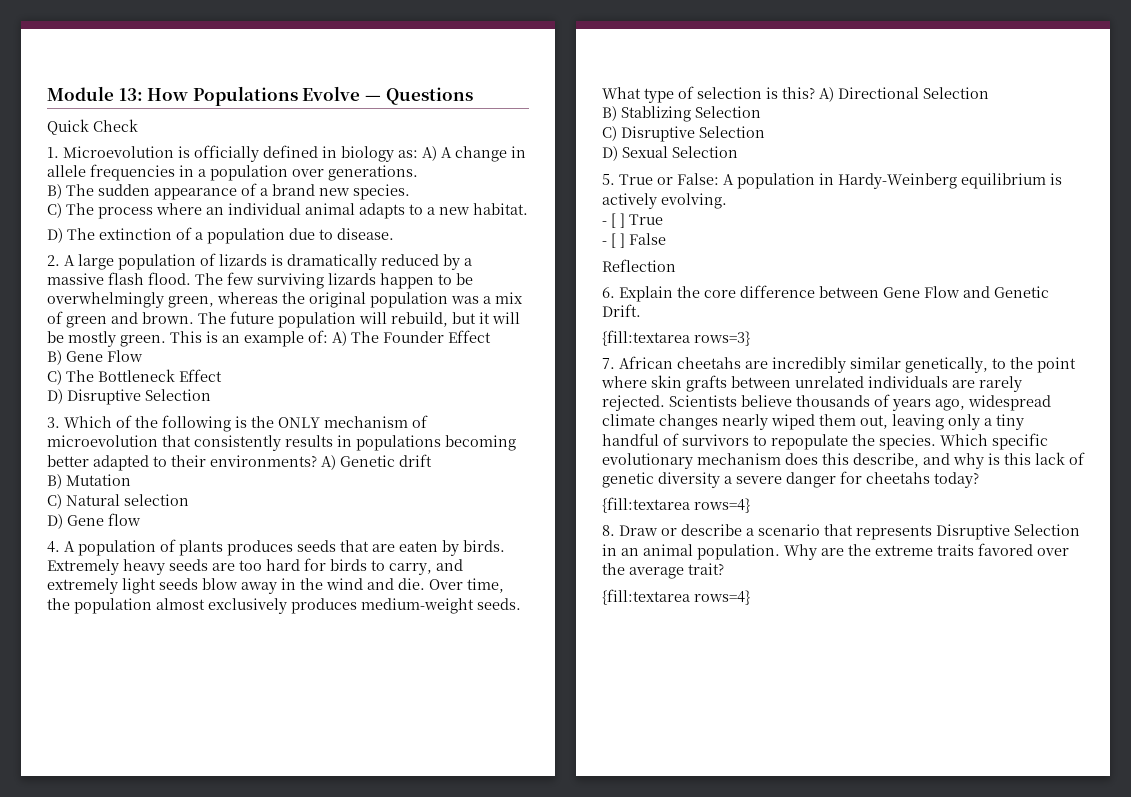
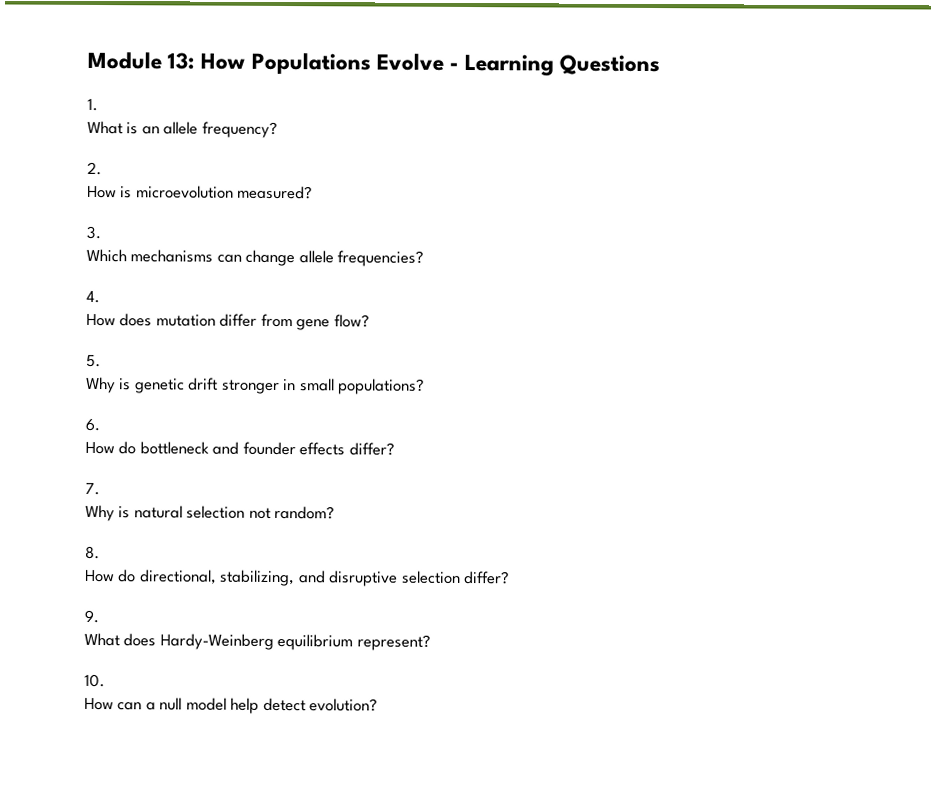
[364,95,381,101] — -> [449,53,555,77] - Learning
[47,119,138,135] [47,145,526,162] [47,164,418,181] [47,183,410,200] [47,203,528,219] [47,227,394,244] [47,253,472,270] [47,272,473,289] [47,292,523,308] [47,311,520,328] [47,330,491,347] [47,350,143,365] [47,369,222,385] [47,389,211,405] [47,415,428,432] [47,435,516,451] [47,454,432,471] [47,474,131,489] [47,494,189,509] [47,513,141,529] [47,539,505,556] [47,558,463,575] [47,578,504,594] [47,598,521,614] [602,86,989,103] [602,106,761,122] [602,126,765,142] [602,146,738,161] [602,173,1062,189] [602,193,727,209] [602,213,663,228] [602,233,666,248] [602,259,676,272] [602,285,1049,302] [602,304,641,317] [602,330,750,346] [602,356,1076,373] [601,375,1022,392] [602,394,1051,411] [602,414,1024,430] [602,433,1048,450] [602,452,1085,469] [602,471,979,488] [602,497,750,513] [602,524,1080,540] [602,543,1069,560] [602,563,724,579] [602,589,750,605] Quick Check // 1. Microevolution is officially defined in biology as: A) A change in allele frequencies in a population over generations. // B) The sudden appearance of a brand new species. // C) The process where an individual animal adapts to a new habitat. // D) The extinction of a population due to disease. // 2. A large population of lizards is dramatically reduced by a massive flash flood. The few surviving lizards happen to be overwhelmingly green, whereas the original population was a mix of green and brown. The future population will rebuild, but it will be mostly green. This is an example of: A) The Founder Effect // B) Gene Flow // C) The Bottleneck Effect // D) Disruptive Selection // 3. Which of the following is the ONLY mechanism of microevolution that consistently results in populations becoming better adapted to their environments? A) Genetic drift // B) Mutation // C) Natural selection // D) Gene flow // 4. A population of plants produces seeds that are eaten by birds. Extremely heavy seeds are too hard for birds to carry, and extremely light seeds blow away in the wind and die. Over time, the population almost exclusively produces medium-weight seeds. What type of selection is this? A) Directional Selection // B) Stablizing Selection // C) Disruptive Selection // D) Sexual Selection // 5. True or False: A population in Hardy-Weinberg equilibrium is actively evolving. // - [ ] True // - [ ] False // Reflection // 6. Explain the core difference between Gene Flow and Genetic Drift. // {fill:textarea rows=3} // 7. African cheetahs are incredibly similar genetically, to the point where skin grafts between unrelated individuals are rarely rejected. Scientists believe thousands of years ago, widespread climate changes nearly wiped them out, leaving only a tiny handful of survivors to repopulate the species. Which specific evolutionary mechanism does this describe, and why is this lack of genetic diversity a severe danger for cheetahs today? // {fill:textarea rows=4} // 8. Draw or describe a scenario that represents Disruptive Selection in an animal population. Why are the extreme traits favored over the average trait? // {fill:textarea rows=4} -> [87,98,98,112] [87,120,278,138] [87,161,102,176] [87,185,314,200] [86,225,101,240] [86,248,425,267] [86,290,100,304] [86,313,370,331] [86,354,101,368] [86,376,426,395] [85,418,100,432] [85,441,395,456] [85,482,100,496] [85,504,336,522] [85,545,100,560] [85,569,511,587] [84,609,99,624] [84,632,431,651] [84,673,105,688] [84,697,379,714] 1. // What is an allele frequency? // 2. // How is microevolution measured? // 3. // Which mechanisms can change allele frequencies? // 4. // How does mutation differ from gene flow? // 5. // Why is genetic drift stronger in small populations? // 6. // How do bottleneck and founder effects differ? // 7. // Why is natural selection not random? // 8. // How do directional, stabilizing, and disruptive selection differ? // 9. // What does Hardy-Weinberg equilibrium represent? // 10. // How can a null model help detect evolution?

